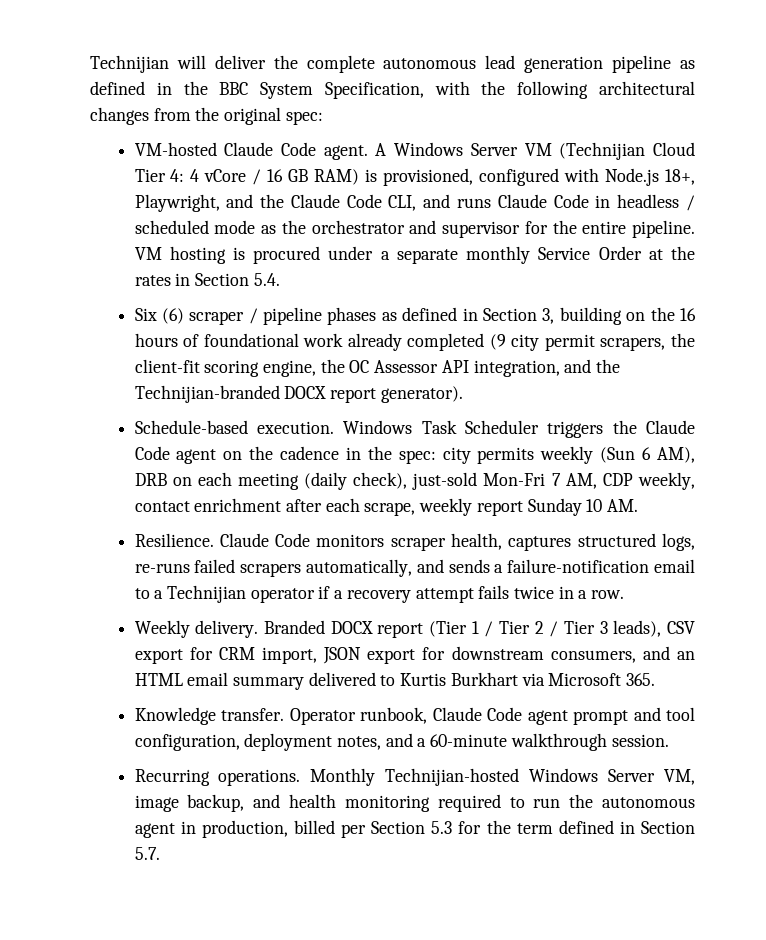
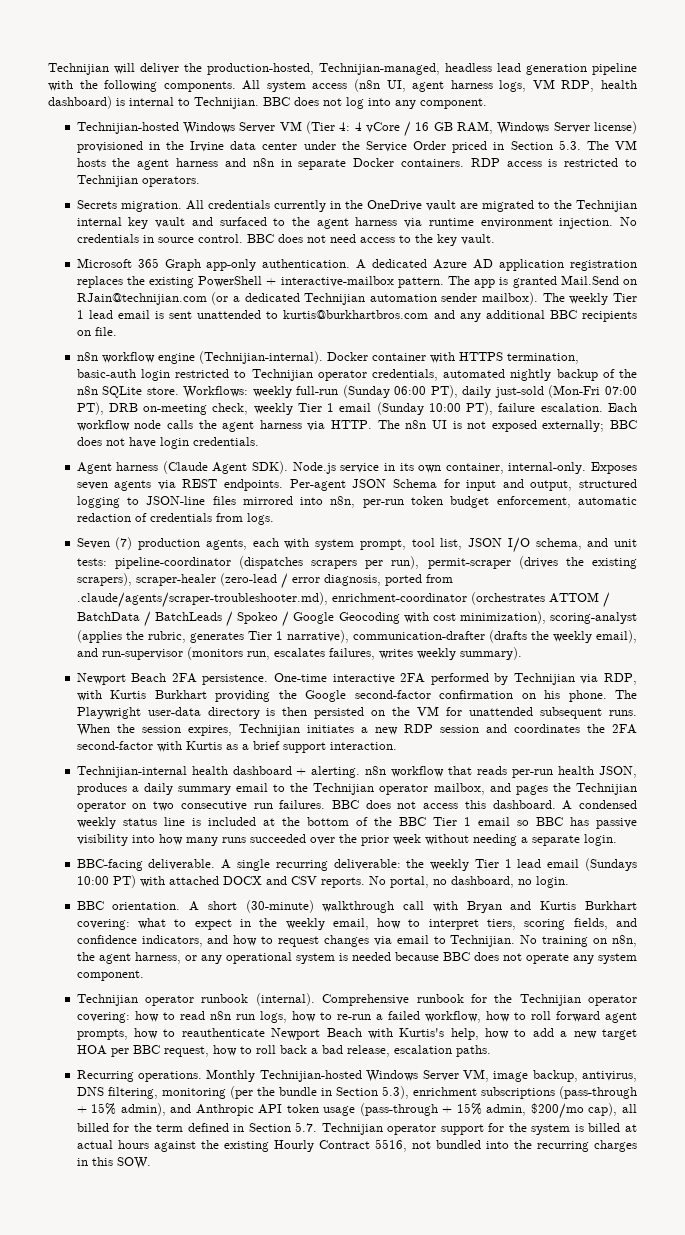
[306,55,696,73] [90,81,695,99] [90,107,323,125] [134,142,696,160] [134,169,166,182] complete autonomous lead generation pipeline as defined in the BBC System Specification, with the following architectural changes from the original spec: // VM-hosted Claude Code agent. A Windows Server VM (Technijian Cloud Tier -> [207,63,637,75] [48,79,637,92] [48,96,487,109] [76,121,335,134] production-hosted, Technijian-managed, headless lead generation pipeline with the following components. All system access (n8n UI, agent harness logs, VM RDP, health dashboard) is internal to Technijian. BBC does not log into any component. // Technijian-hosted Windows Server VM (Tier
[314,168,696,186] [134,194,695,212] [134,220,695,238] [134,246,695,264] [134,273,280,286] [134,307,697,325] [134,333,695,351] [134,359,621,377] [134,385,463,403] [134,420,695,438] [134,446,695,464] [134,472,695,490] [134,498,639,516] [134,533,696,551] [134,559,696,577] [134,585,625,603] [134,620,695,638] [134,646,696,664] [134,672,656,690] [134,707,696,725] [134,733,669,751] RAM) is provisioned, configured with Node.js 18+, Playwright, and the Claude Code CLI, and runs Claude Code in headless / scheduled mode as the orchestrator and supervisor for the entire pipeline. VM hosting is procured under a separate monthly Service Order at the rates in Section 5.4. // Six (6) scraper / pipeline phases as defined in Section 3, building on the 16 hours of foundational work already completed (9 city permit scrapers, the client-fit scoring engine, the OC Assessor API integration, and the Technijian-branded DOCX report generator). // Schedule-based execution. Windows Task Scheduler triggers the Claude Code agent on the cadence in the spec: city permits weekly (Sun 6 AM), DRB on each meeting (daily check), just-sold Mon-Fri 7 AM, CDP weekly, contact enrichment after each scrape, weekly report Sunday 10 AM. // Resilience. Claude Code monitors scraper health, captures structured logs, re-runs failed scrapers automatically, and sends a failure-notification email to a Technijian operator if a recovery attempt fails twice in a row. // Weekly delivery. Branded DOCX report (Tier 1 / Tier 2 / Tier 3 leads), CSV export for CRM import, JSON export for downstream consumers, and an HTML email summary delivered to Kurtis Burkhart via Microsoft 365. // Knowledge transfer. Operator runbook, Claude Code agent prompt and tool configuration, deployment notes, and a 60-minute walkthrough session. -> [457,121,637,134] [76,140,637,153] [76,158,637,170] [76,175,200,187] [76,200,638,212] [76,217,637,229] [76,234,495,246] [76,258,637,271] [76,275,637,288] [76,292,637,305] [76,310,637,322] [76,327,117,336] [76,351,579,364] [76,369,637,381] [76,385,638,398] [76,402,637,415] [76,420,637,432] [76,437,259,449] [76,461,637,474] [76,479,637,491] [76,496,637,508] [76,513,274,525] [76,537,637,553] [76,556,637,569] [76,573,453,589] [76,592,610,608] [76,611,637,627] [76,630,637,643] [76,647,522,660] [76,673,637,685] [76,690,637,702] [76,706,637,719] [76,724,638,736] [76,741,397,753] [76,766,637,778] [76,783,637,795] [76,800,637,812] [76,817,637,829] [76,834,617,846] [76,858,638,871] [76,875,569,888] [76,900,637,913] [76,918,637,930] [76,935,637,947] [76,952,637,964] [76,970,144,981] [76,993,637,1006] [76,1011,637,1023] [76,1028,637,1040] [76,1045,491,1057] RAM, Windows Server license) provisioned in the Irvine data center under the Service Order priced in Section 5.3. The VM hosts the agent harness and n8n in separate Docker containers. RDP access is restricted to Technijian operators. // Secrets migration. All credentials currently in the OneDrive vault are migrated to the Technijian internal key vault and surfaced to the agent harness via runtime environment injection. No credentials in source control. BBC does not need access to the key vault. // Microsoft 365 Graph app-only authentication. A dedicated Azure AD application registration replaces the existing PowerShell + interactive-mailbox pattern. The app is granted Mail.Send on RJain@technijian.com (or a dedicated Technijian automation sender mailbox). The weekly Tier 1 lead email is sent unattended to kurtis@burkhartbros.com and any additional BBC recipients on file. // n8n workflow engine (Technijian-internal). Docker container with HTTPS termination, basic-auth login restricted to Technijian operator credentials, automated nightly backup of the n8n SQLite store. Workflows: weekly full-run (Sunday 06:00 PT), daily just-sold (Mon-Fri 07:00 PT), DRB on-meeting check, weekly Tier 1 email (Sunday 10:00 PT), failure escalation. Each workflow node calls the agent harness via HTTP. The n8n UI is not exposed externally; BBC does not have login credentials. // Agent harness (Claude Agent SDK). Node.js service in its own container, internal-only. Exposes seven agents via REST endpoints. Per-agent JSON Schema for input and output, structured logging to JSON-line files mirrored into n8n, per-run token budget enforcement, automatic redaction of credentials from logs. // Seven (7) production agents, each with system prompt, tool list, JSON I/O schema, and unit tests: pipeline-coordinator (dispatches scrapers per run), permit-scraper (drives the existing scrapers), scraper-healer (zero-lead / error diagnosis, ported from .claude/agents/scraper-troubleshooter.md), enrichment-coordinator (orchestrates ATTOM / BatchData / BatchLeads / Spokeo / Google Geocoding with cost minimization), scoring-analyst (applies the rubric, generates Tier 1 narrative), communication-drafter (drafts the weekly email), and run-supervisor (monitors run, escalates failures, writes weekly summary). // Newport Beach 2FA persistence. One-time interactive 2FA performed by Technijian via RDP, with Kurtis Burkhart providing the Google second-factor confirmation on his phone. The Playwright user-data directory is then persisted on the VM for unattended subsequent runs. When the session expires, Technijian initiates a new RDP session and coordinates the 2FA second-factor with Kurtis as a brief support interaction. // Technijian-internal health dashboard + alerting. n8n workflow that reads per-run health JSON, produces a daily summary email to the Technijian operator mailbox, and pages the Technijian operator on two consecutive run failures. BBC does not access this dashboard. A condensed weekly status line is included at the bottom of the BBC Tier 1 email so BBC has passive visibility into how many runs succeeded over the prior week without needing a separate login. // BBC-facing deliverable. A single recurring deliverable: the weekly Tier 1 lead email (Sundays 10:00 PT) with attached DOCX and CSV reports. No portal, no dashboard, no login. // BBC orientation. A short (30-minute) walkthrough call with Bryan and Kurtis Burkhart covering: what to expect in the weekly email, how to interpret tiers, scoring fields, and confidence indicators, and how to request changes via email to Technijian. No training on n8n, the agent harness, or any operational system is needed because BBC does not operate any system component. // Technijian operator runbook (internal). Comprehensive runbook for the Technijian operator covering: how to read n8n run logs, how to re-run a failed workflow, how to roll forward agent prompts, how to reauthenticate Newport Beach with Kurtis's help, how to add a new target HOA per BBC request, how to roll back a bad release, escalation paths.
[253,794,695,812] [134,820,453,838] and health monitoring required to run the autonomous agent in production, billed per Section 5.3 -> [581,1071,637,1082] [76,1086,637,1099] [76,1103,637,1119] [76,1123,109,1132] antivirus, DNS filtering, monitoring (per the bundle in Section 5.3), enrichment subscriptions (pass-through + 15% admin), and Anthropic API token usage (pass-through + 15% admin, $200/mo cap), all billed
(160, 853) none -> [321,1123,637,1135] [76,1139,638,1152] [76,1157,151,1169] Technijian operator support for the system is billed at actual hours against the existing Hourly Contract 5516, not bundled into the recurring charges in this SOW.

